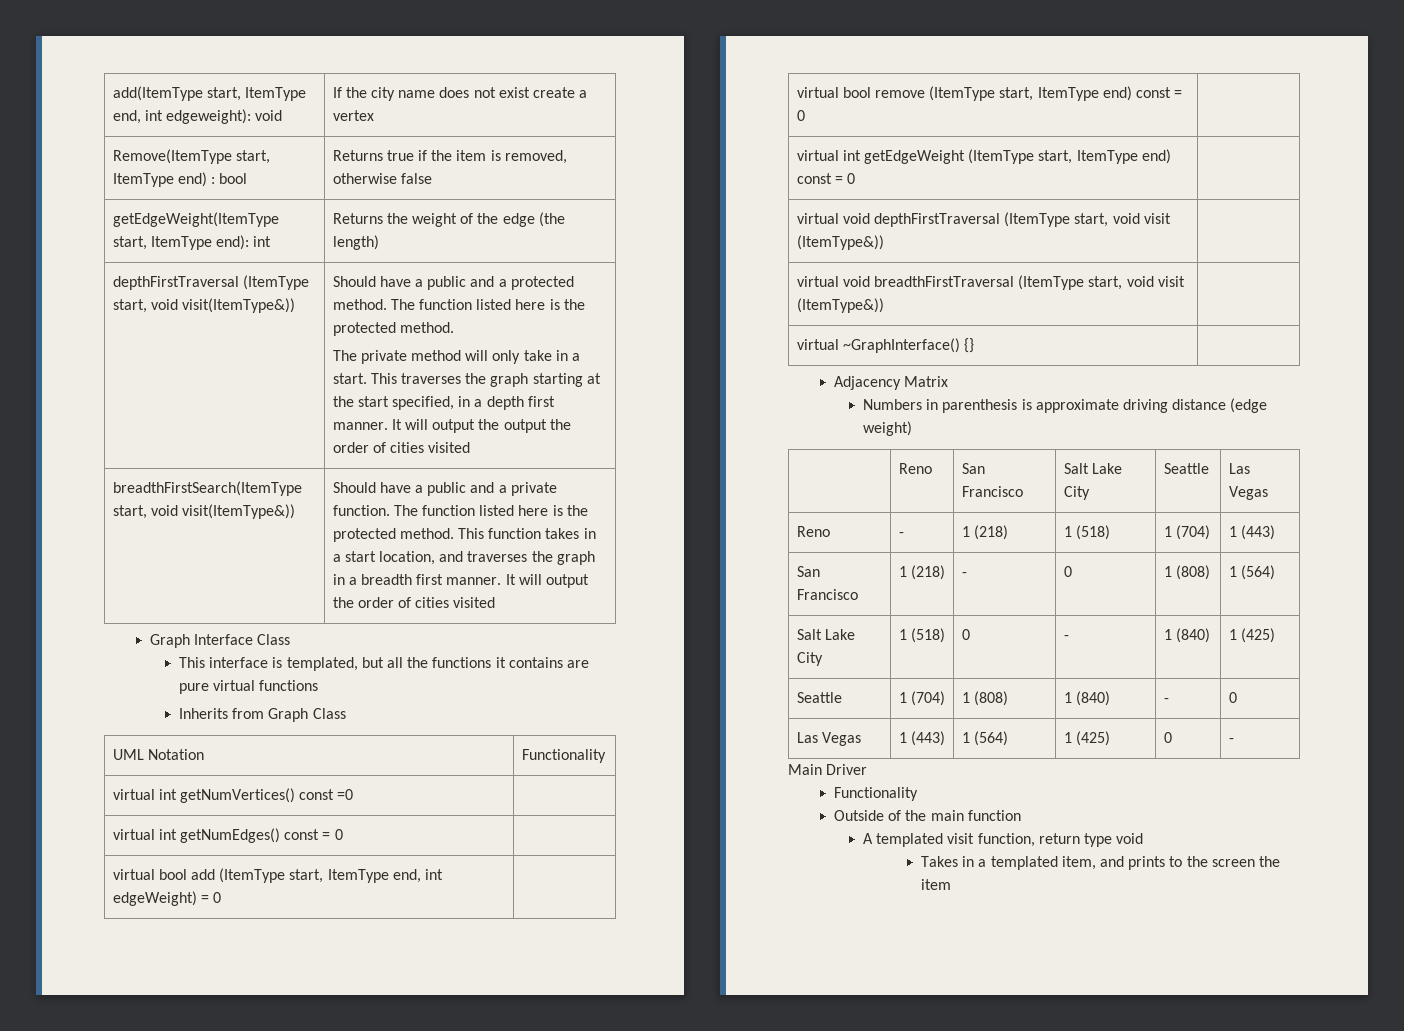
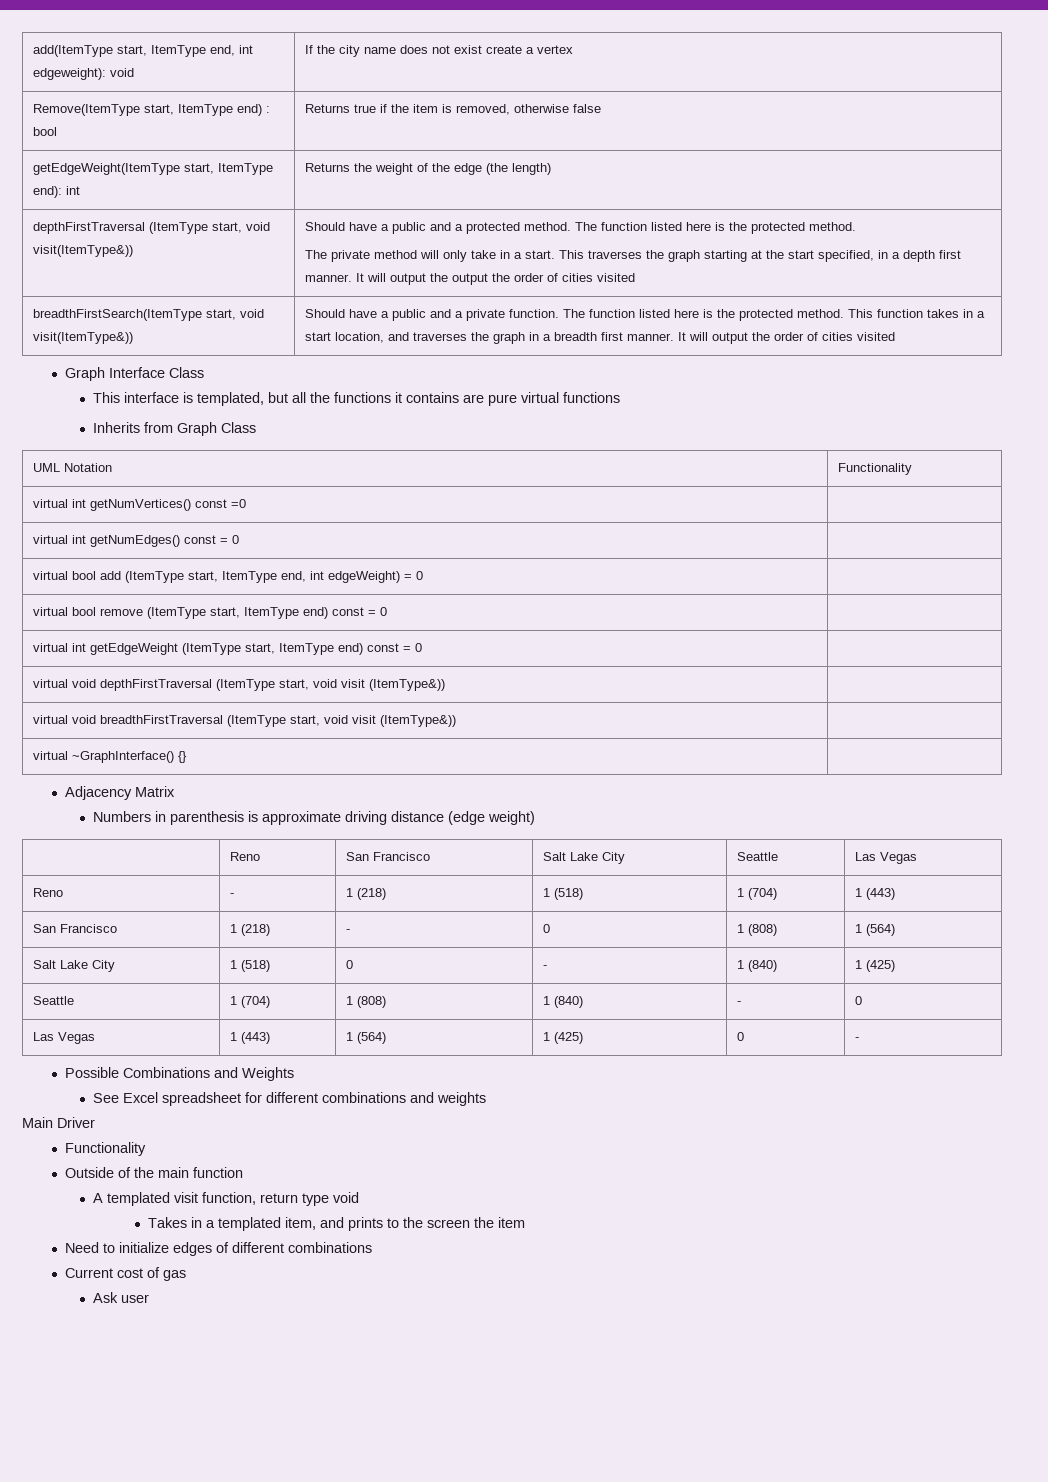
(1234, 740) none -> [65,1067,295,1081] [92,1092,486,1106] // Possible Combinations and Weights // See Excel spreadsheet for different combinations and weights
(952, 884) none -> [65,1242,373,1256] [65,1267,187,1281] [92,1292,149,1303] // Need to initialize edges of different combinations // Current cost of gas // Ask user

